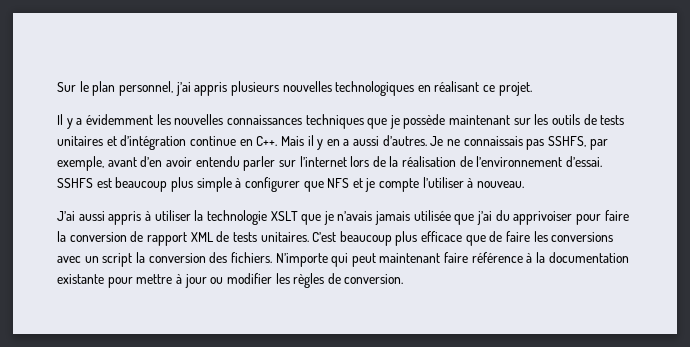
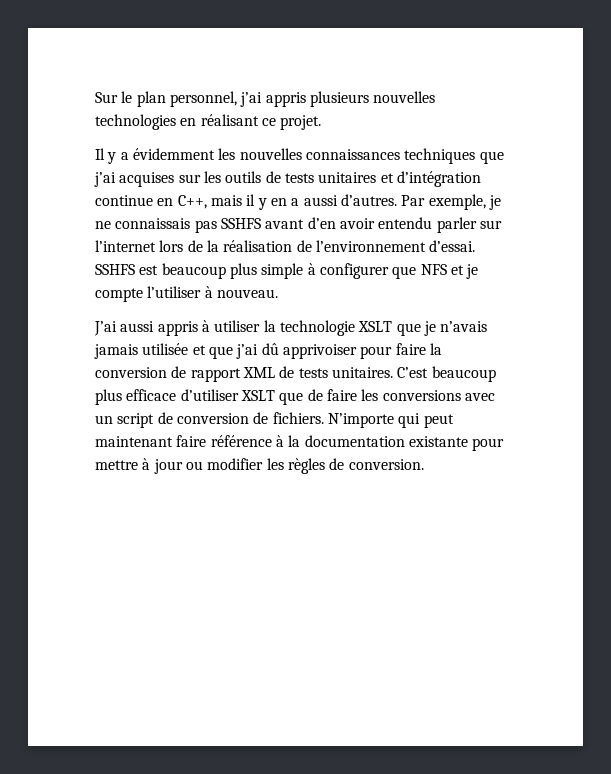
[335,81,415,96] technologiques -> [95,114,176,130] technologies
[389,114,511,129] je possède maintenant -> [94,172,175,187] j’ai acquises
[256,136,304,146] C++. Mais -> [177,195,242,209] C++, mais
[430,136,608,150] [57,156,104,171] Je ne connaissais pas SSHFS, par exemple, -> [401,194,501,210] [95,218,261,233] Par exemple, je ne connaissais pas SSHFS
[454,210,510,225] que j’ai du -> [192,343,279,359] et que j’ai dû
(463, 236) none -> [180,389,275,401] d’utiliser XSLT
[135,252,228,263] la conversion des -> [157,412,269,424] de conversion de

